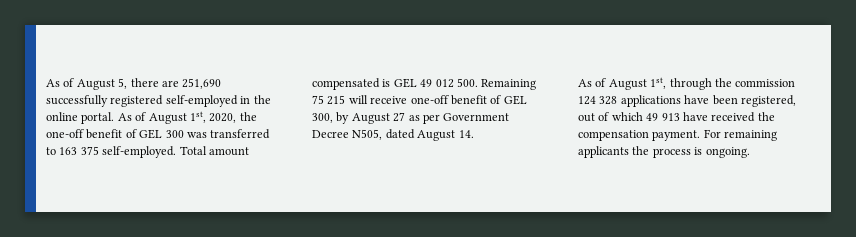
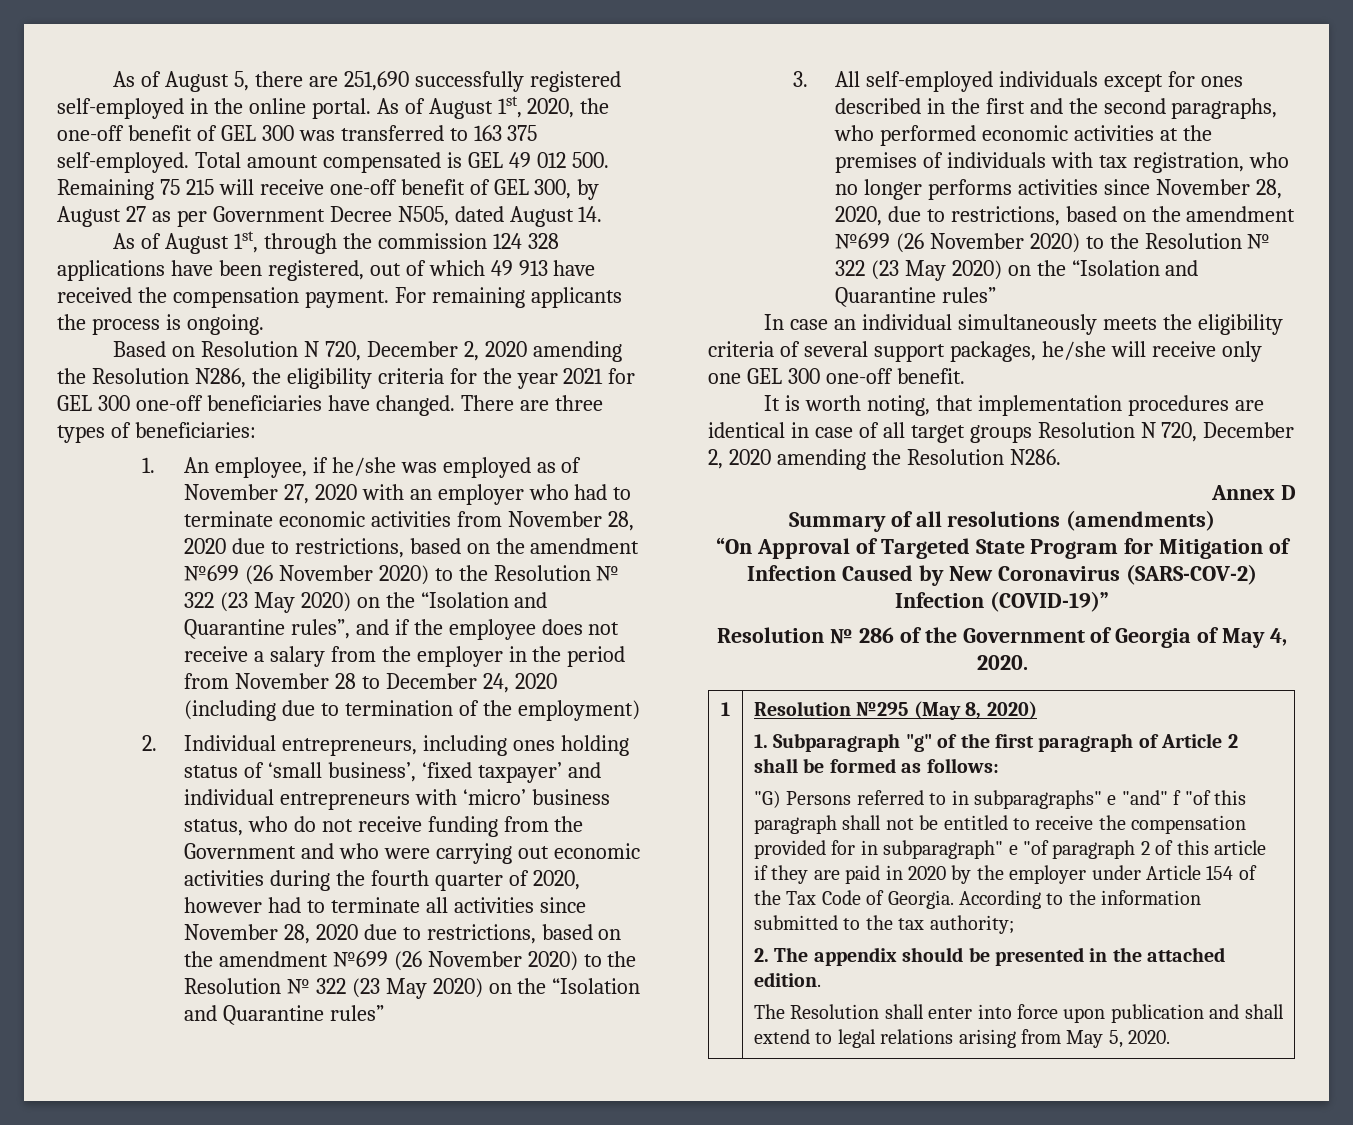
(750, 152) none -> [113,341,622,362] [57,368,636,389] [57,395,603,416] [57,422,256,443] [141,457,582,478] [183,484,632,505] [183,511,634,531] [183,538,640,558] [183,565,620,585] [183,592,548,613] [183,619,620,640] [183,646,626,667] [183,673,557,693] [183,700,640,721] [141,735,629,756] [183,762,601,783] [183,789,610,810] [183,816,584,837] [183,843,640,864] [183,870,580,891] [183,897,586,913] [183,924,622,944] [183,951,637,971] [183,978,641,999] [183,1005,384,1025] [792,71,1243,92] [834,98,1278,119] [833,125,1212,146] [834,152,1289,173] [834,179,1282,200] [834,206,1296,226] [834,233,1271,253] [834,260,1199,281] [834,287,996,307] [764,314,1283,335] [708,341,1262,362] [708,368,965,384] [764,395,1264,416] [708,422,1295,443] [708,449,1061,470] [1211,485,1296,500] [788,510,1216,532] [715,537,1292,559] [747,564,1257,586] [895,591,1109,612] [716,627,1288,648] [976,655,1028,670] [721,702,730,716] [753,701,1037,720] [753,733,1238,752] [753,758,999,773] [753,790,1246,809] [753,815,1247,834] [753,840,1266,859] [753,865,1257,884] [753,890,1202,909] [753,915,1014,934] [753,947,1226,966] [753,972,821,987] [753,1004,1284,1023] [753,1029,1171,1048] // Based on Resolution N 720, December 2, 2020 amending the Resolution N286, the eligibility criteria for the year 2021 for GEL 300 one-off beneficiaries have changed. There are three types of beneficiaries: // 1. An employee, if he/she was employed as of November 27, 2020 with an employer who had to terminate economic activities from November 28, 2020 due to restrictions, based on the amendment №699 (26 November 2020) to the Resolution № 322 (23 May 2020) on the “Isolation and Quarantine rules”, and if the employee does not receive a salary from the employer in the period from November 28 to December 24, 2020 (including due to termination of the employment) // 2. Individual entrepreneurs, including ones holding status of ‘small business’, ‘fixed taxpayer’ and individual entrepreneurs with ‘micro’ business status, who do not receive funding from the Government and who were carrying out economic activities during the fourth quarter of 2020, however had to terminate all activities since November 28, 2020 due to restrictions, based on the amendment №699 (26 November 2020) to the Resolution № 322 (23 May 2020) on the “Isolation and Quarantine rules” // 3. All self-employed individuals except for ones described in the first and the second paragraphs, who performed economic activities at the premises of individuals with tax registration, who no longer performs activities since November 28, 2020, due to restrictions, based on the amendment №699 (26 November 2020) to the Resolution № 322 (23 May 2020) on the “Isolation and Quarantine rules” // In case an individual simultaneously meets the eligibility criteria of several support packages, he/she will receive only one GEL 300 one-off benefit. // It is worth noting, that implementation procedures are identical in case of all target groups Resolution N 720, December 2, 2020 amending the Resolution N286. // Annex D // Summary of all resolutions (amendments) // “On Approval of Targeted State Program for Mitigation of Infection Caused by New Coronavirus (SARS-COV-2) Infection (COVID-19)” // Resolution № 286 of the Government of Georgia of May 4, 2020. // 1 | Resolution №295 (May 8, 2020) // 1. Subparagraph "g" of the first paragraph of Article 2 shall be formed as follows: // "G) Persons referred to in subparagraphs" e "and" f "of this paragraph shall not be entitled to receive the compensation provided for in subparagraph" e "of paragraph 2 of this article if they are paid in 2020 by the employer under Article 154 of the Tax Code of Georgia. According to the information submitted to the tax authority; // 2. The appendix should be presented in the attached edition. // The Resolution shall enter into force upon publication and shall extend to legal relations arising from May 5, 2020.

